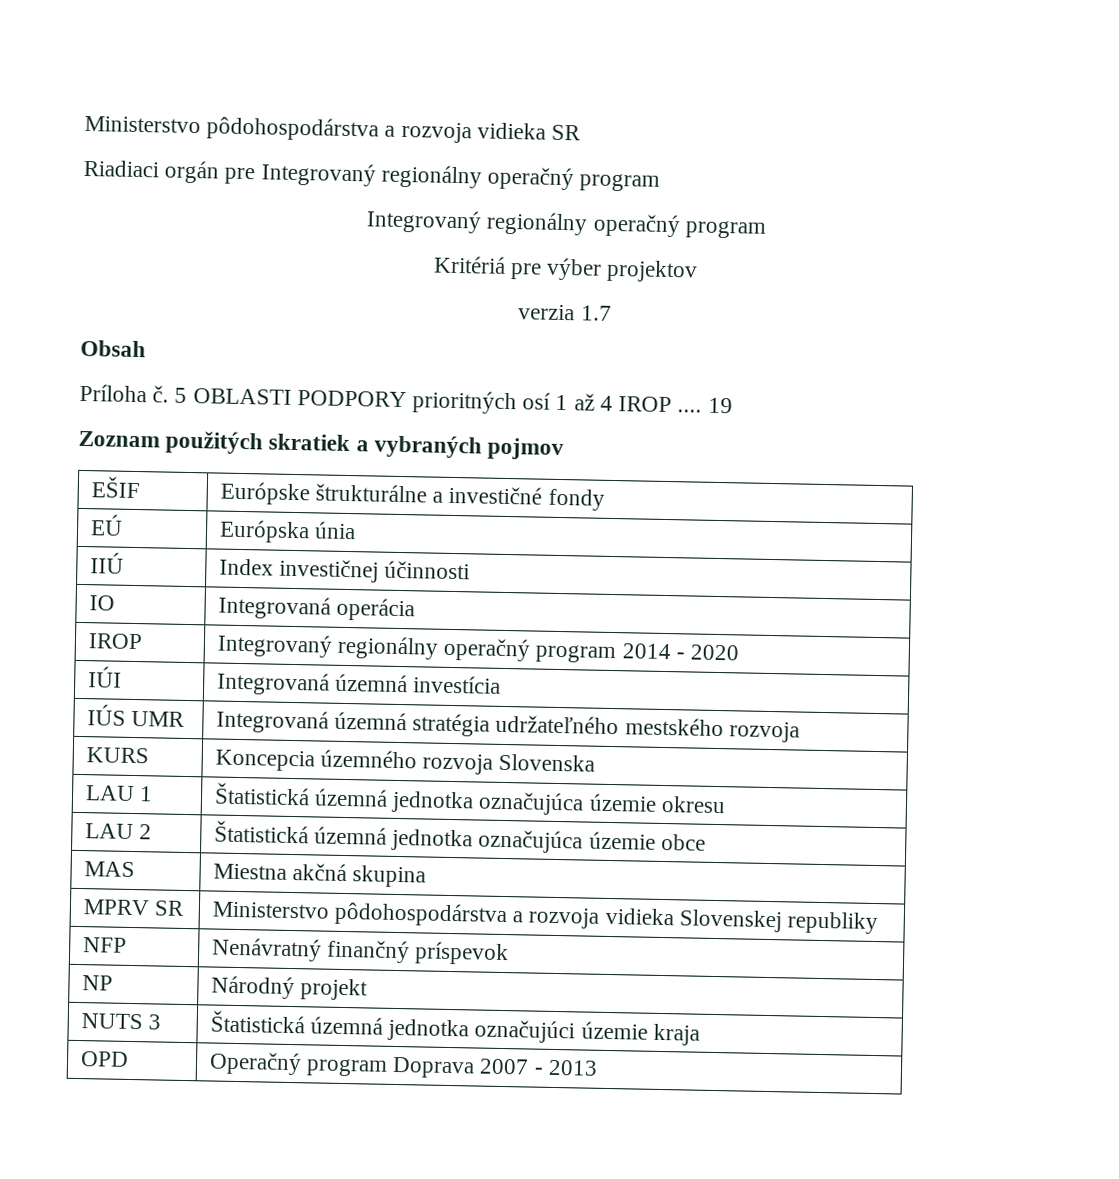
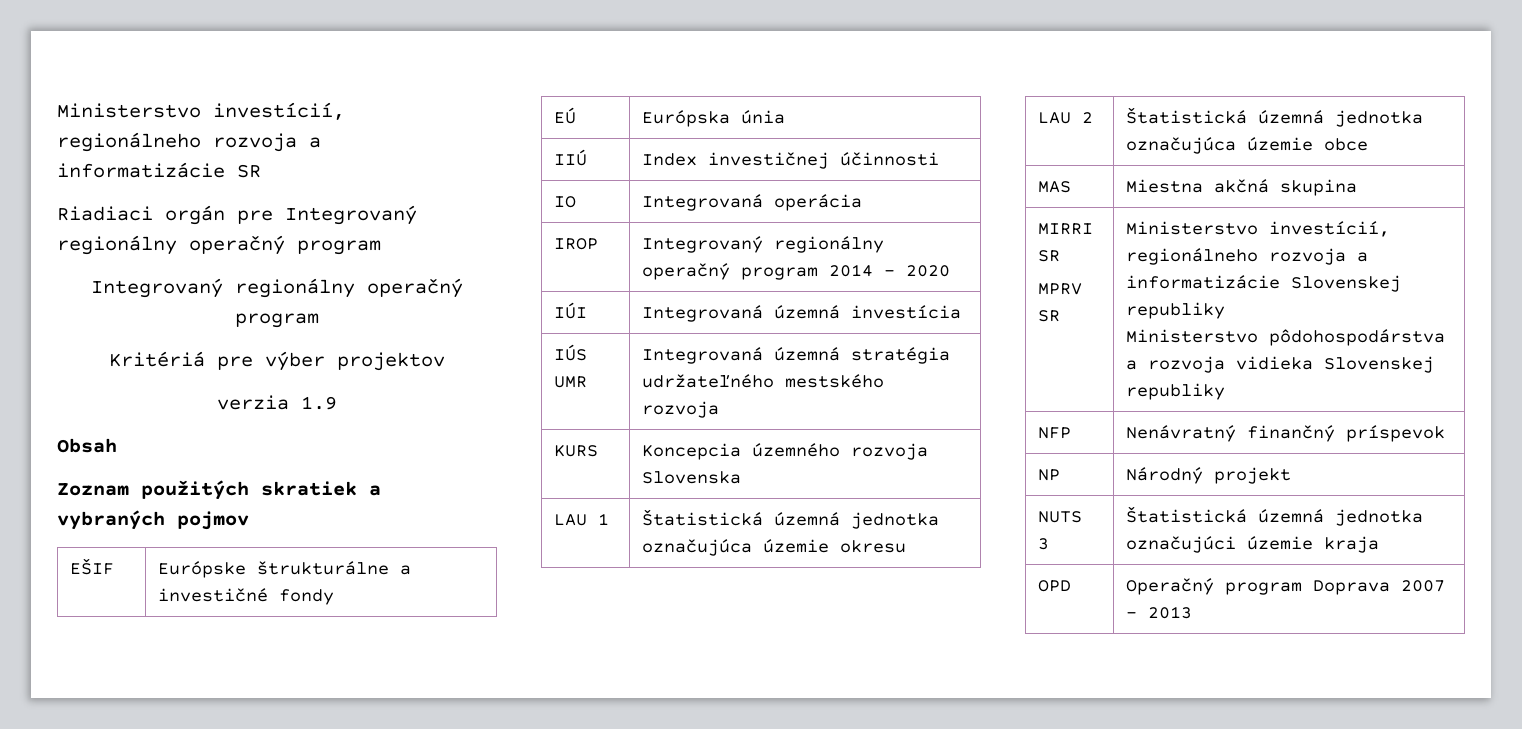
[84,115,546,144] Ministerstvo pôdohospodárstva a rozvoja vidieka -> [57,102,345,120] [57,132,321,152] [57,162,225,178] Ministerstvo investícií, regionálneho rozvoja a informatizácie
[580,305,612,321] 1.7 -> [301,396,337,410] 1.9
[79,383,733,415] // Príloha č. 5 OBLASTI PODPORY prioritných osí 1 až 4 IROP .... 19 -> (117, 445) none
(427, 876) none -> [1038,223,1094,235] [1038,250,1061,262] MIRRI SR //
(330, 910) none -> [1269,221,1391,237] [1126,248,1369,265] [1126,275,1402,292] [1126,302,1226,319] [1126,329,1259,343] investícií, regionálneho rozvoja a informatizácie Slovenskej republiky // Ministerstvo

